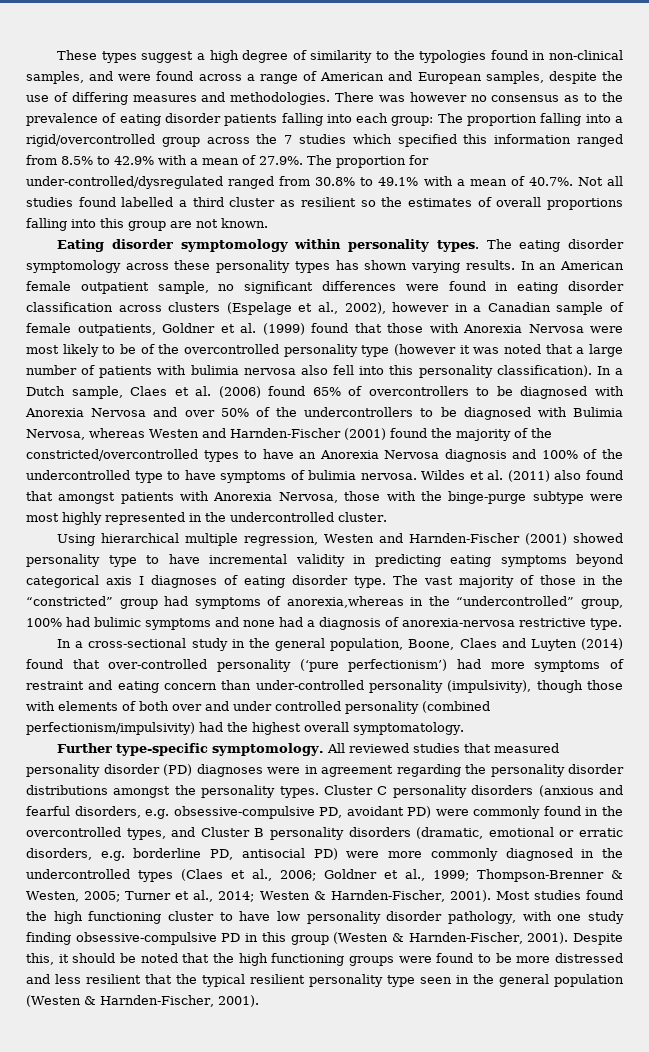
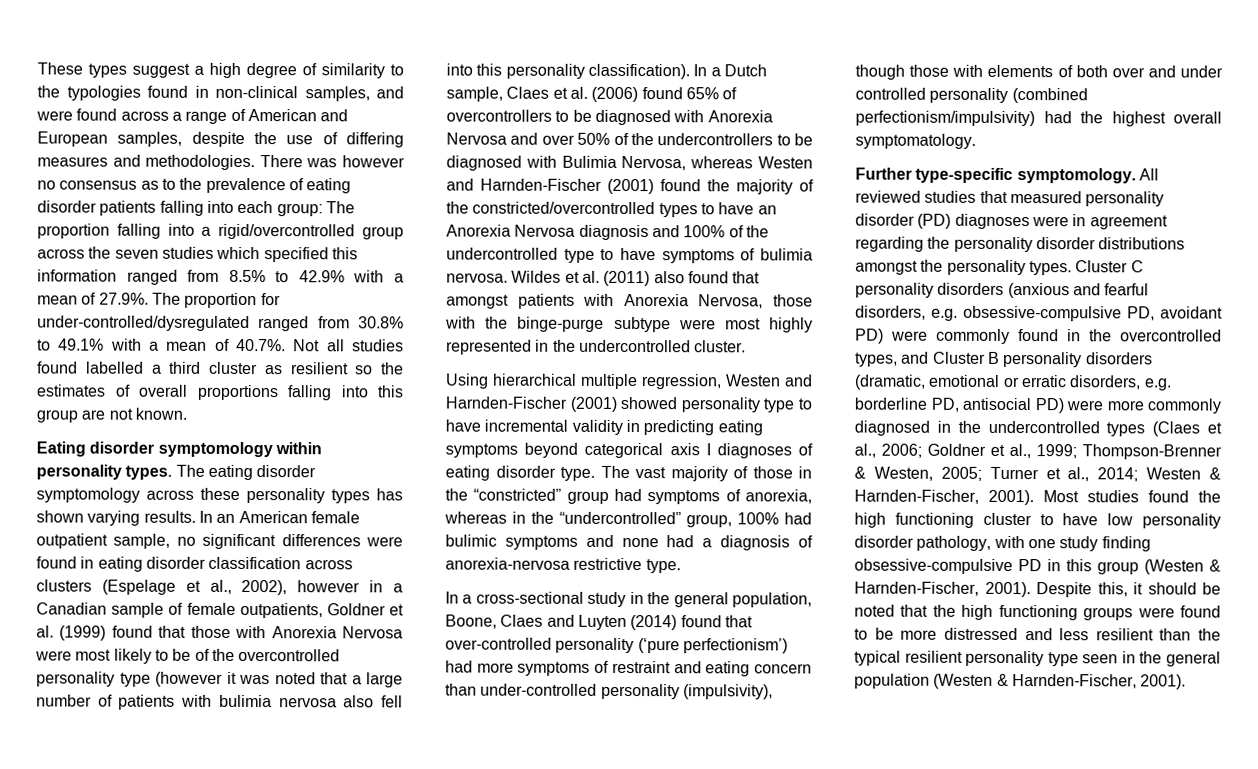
[284,135,293,144] 7 -> [114,249,159,259] seven
[286,596,404,608] anorexia,whereas -> [745,489,812,504] [444,511,507,524] anorexia, whereas
[145,974,172,984] that -> [1159,628,1192,641] than

